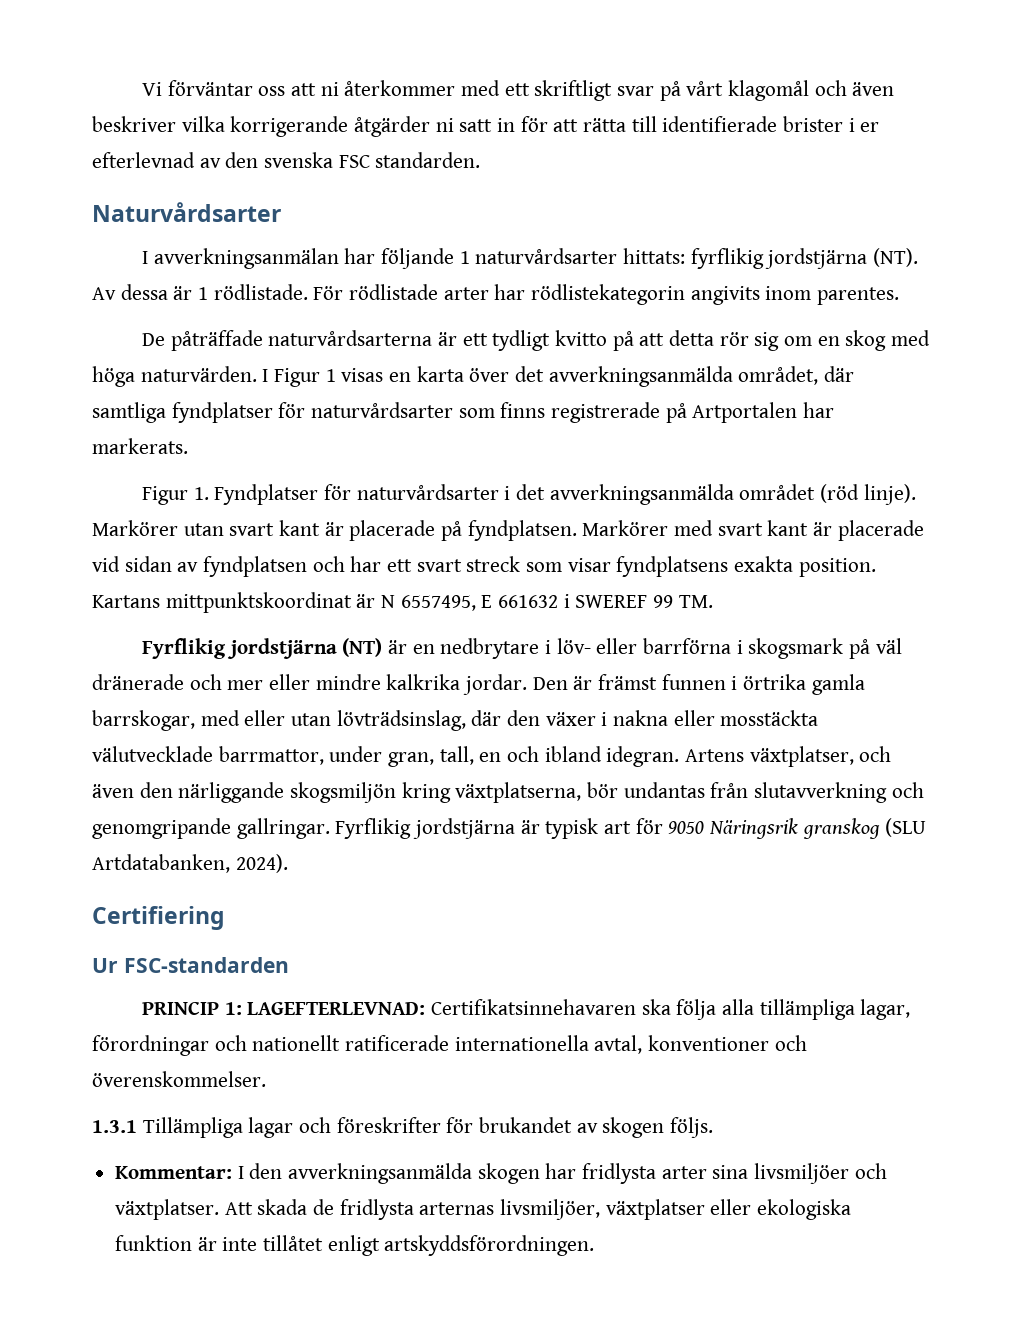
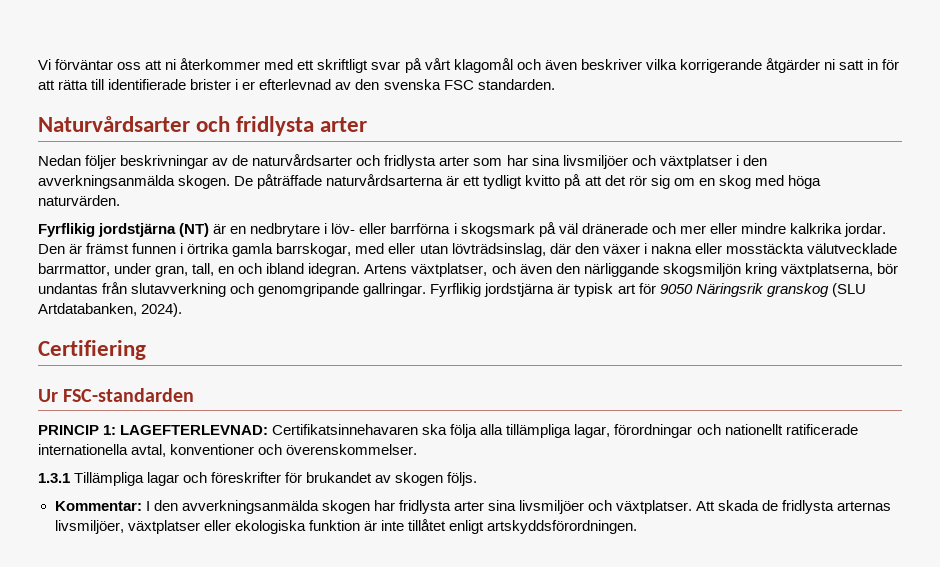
[141,248,918,269] [92,284,900,305] // I avverkningsanmälan har följande 1 naturvårdsarter hittats: fyrflikig jordstjärna (NT). Av dessa är 1 rödlistade. För rödlistade arter har rödlistekategorin angivits inom parentes. // -> [196,116,368,136] [38,154,767,169] [38,175,231,189] och fridlysta arter // Nedan följer beskrivningar av de naturvårdsarter och fridlysta arter som har sina livsmiljöer och växtplatser i den avverkningsanmälda skogen.
[668,330,714,346] detta -> [604,175,626,186] det
[262,366,855,387] [92,402,835,423] [92,438,188,454] [141,484,916,505] [92,520,924,541] [92,556,876,577] [92,592,713,613] I Figur 1 visas en karta över det avverkningsanmälda området, där samtliga fyndplatser för naturvårdsarter som finns registrerade på Artportalen har markerats. // Figur 1. Fyndplatser för naturvårdsarter i det avverkningsanmälda området (röd linje). Markörer utan svart kant är placerade på fyndplatsen. Markörer med svart kant är placerade vid sidan av fyndplatsen och har ett svart streck som visar fyndplatsens exakta position. Kartans mittpunktskoordinat är N 6557495, E 661632 i SWEREF 99 TM. -> (120, 200) none

